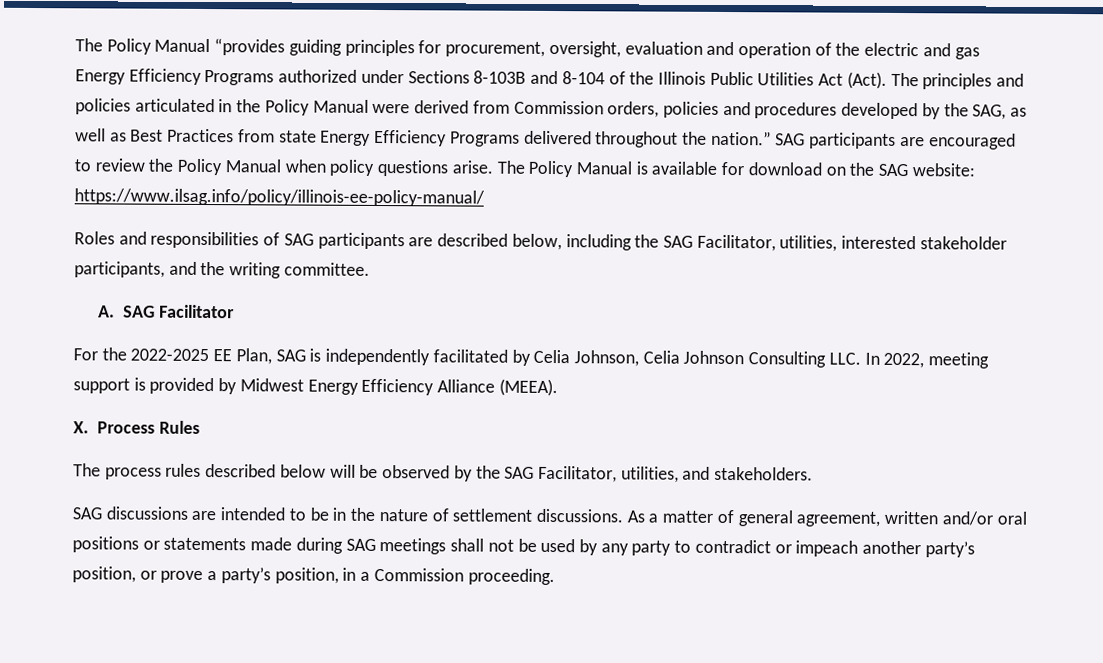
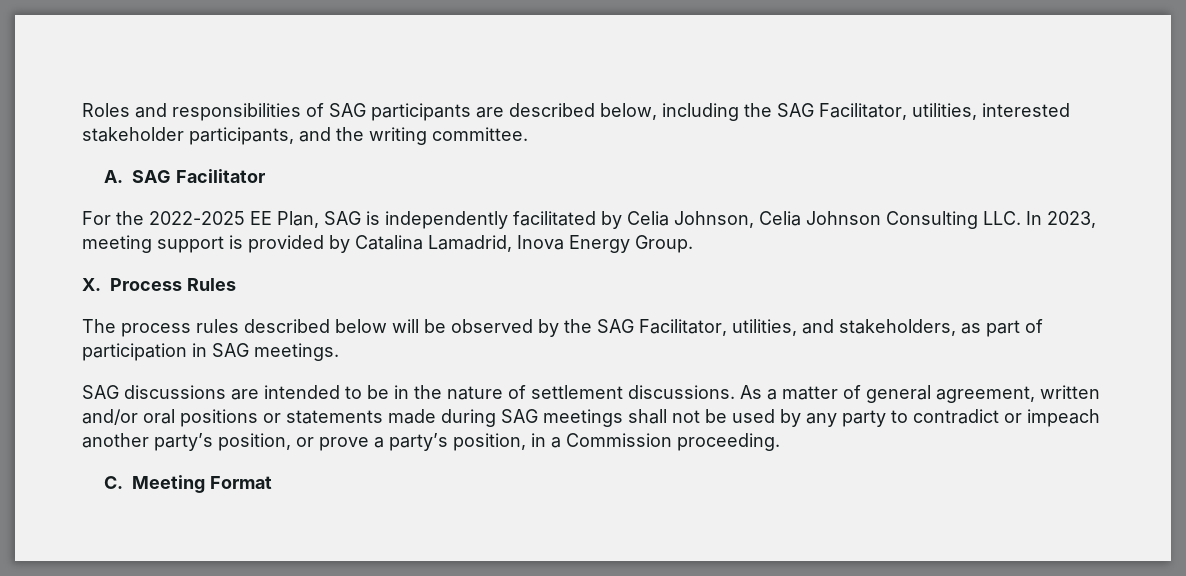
[75,38,980,60] [75,68,1025,90] [75,98,1028,120] [75,128,1016,150] [74,158,975,178] [74,188,485,207] The Policy Manual “provides guiding principles for procurement, oversight, evaluation and operation of the electric and gas Energy Efficiency Programs authorized under Sections 8-103B and 8-104 of the Illinois Public Utilities Act (Act). The principles and policies articulated in the Policy Manual were derived from Commission orders, policies and procedures developed by the SAG, as well as Best Practices from state Energy Efficiency Programs delivered throughout the nation.” SAG participants are encouraged to review the Policy Manual when policy questions arise. The Policy Manual is available for download on the SAG website: https://www.ilsag.info/policy/illinois-ee-policy-manual/ // -> (82, 110) none
[883,352,925,369] 2022, -> [1047,211,1096,228] 2023,
[239,378,558,397] Midwest Energy Efficiency Alliance (MEEA). -> [355,235,693,253] Catalina Lamadrid, Inova Energy Group.
[714,466,814,481] stakeholders. -> [839,319,1043,337] [82,343,339,361] stakeholders, as part of participation in SAG meetings.
(555, 577) none -> [104,475,273,493] // C. Meeting Format

